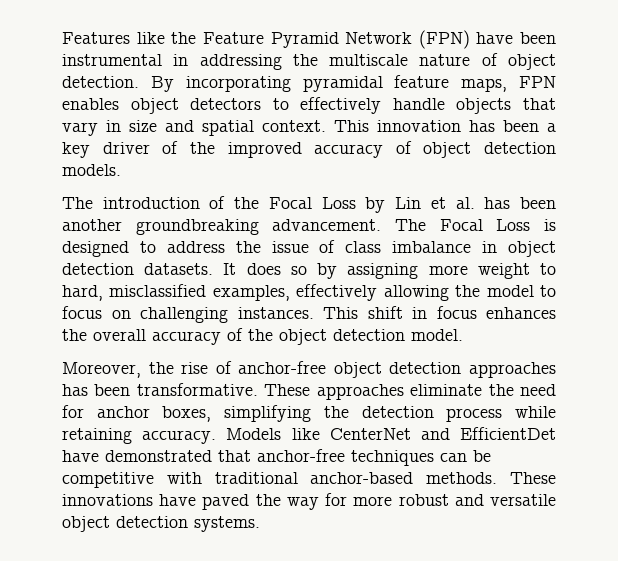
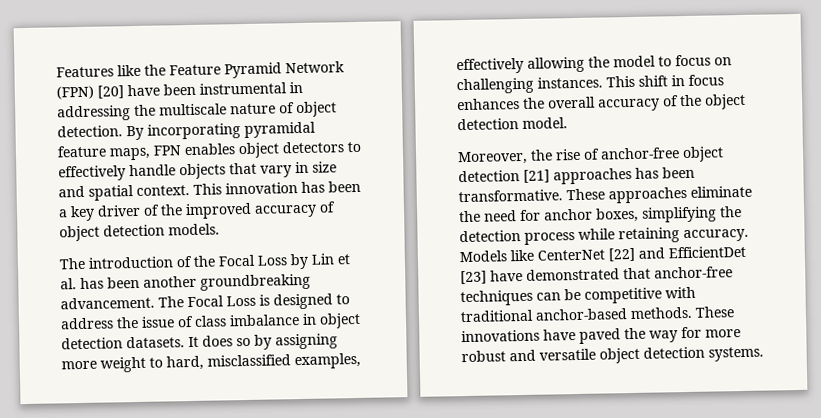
(470, 39) none -> [97,85,124,99] [20]
(462, 368) none -> [523,169,550,183] [21]
(411, 434) none -> [608,247,635,262] [22]
(556, 433) none -> [460,270,487,285] [23]

